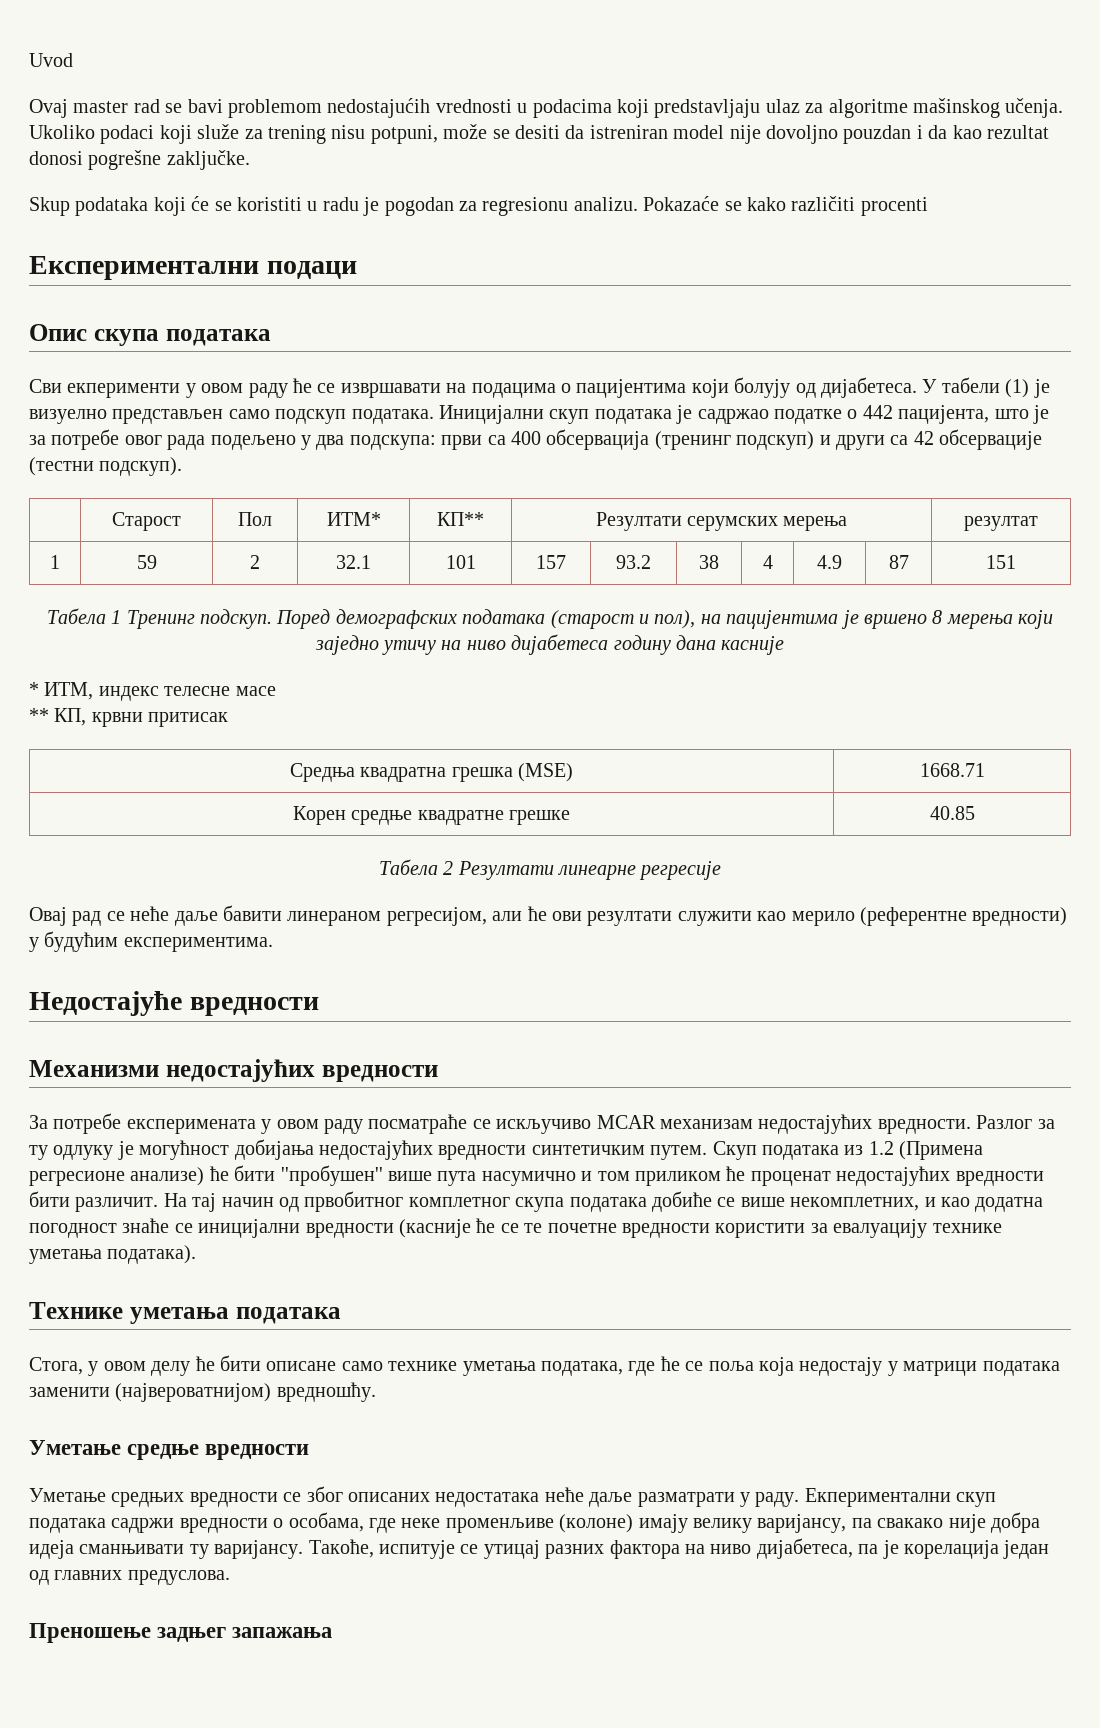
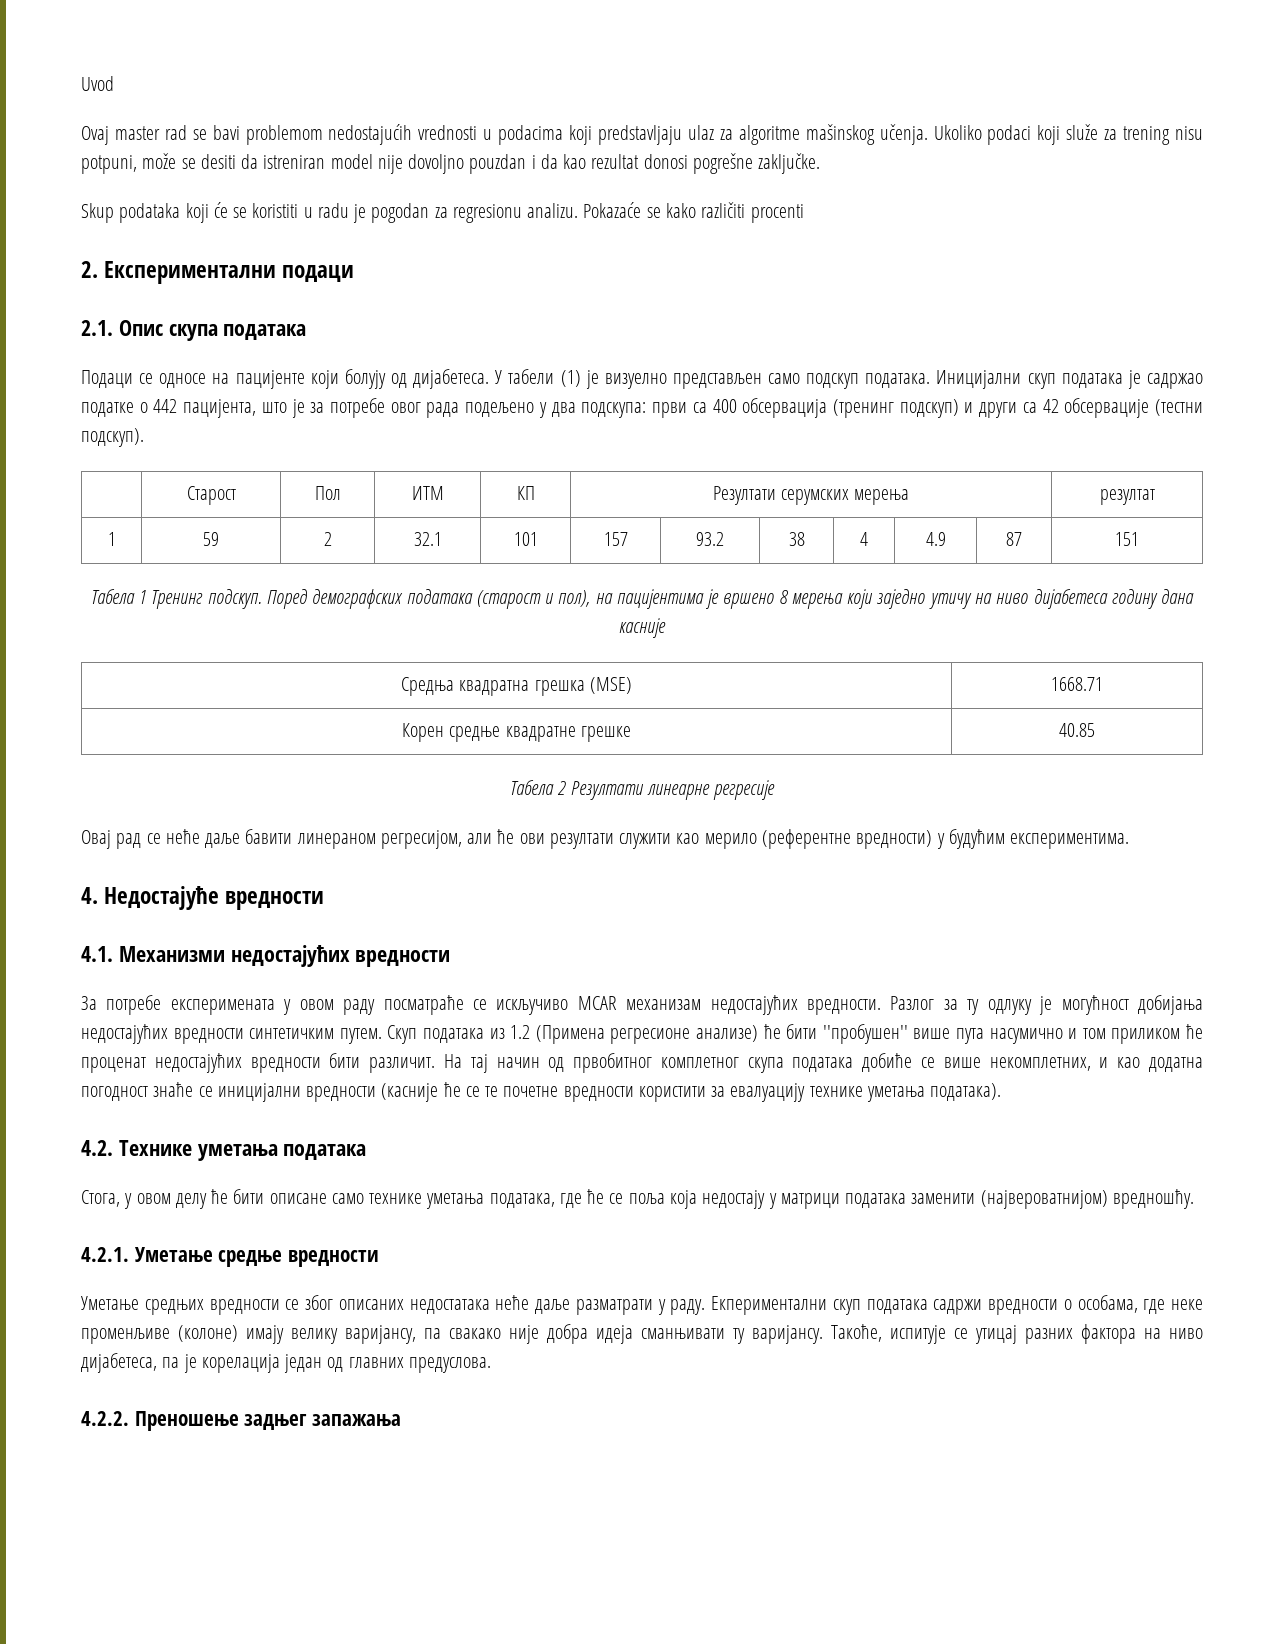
(928, 206) none -> [81,261,98,278] 2.
(357, 270) none -> [81,320,113,336] 2.1.
[29,378,687,398] Сви екперименти у овом раду ће се извршавати на подацима о пацијентима -> [81,370,305,389] Подаци се односе на пацијенте
[326,512,381,526] [437,512,484,526] ИТМ* | КП** -> [411,486,444,500] [516,486,535,500] ИТМ | КП
[29,682,276,701] [29,708,229,727] // * ИТМ, индекс телесне масе // ** КП, крвни притисак -> (666, 628) none
(273, 944) none -> [81,887,98,904] 4.
(319, 1006) none -> [81,946,113,962] 4.1.
(197, 1254) none -> [81,1140,113,1156] 4.2.
(376, 1392) none -> [81,1247,129,1262] 4.2.1.
(230, 1577) none -> [81,1411,129,1426] 4.2.2.

